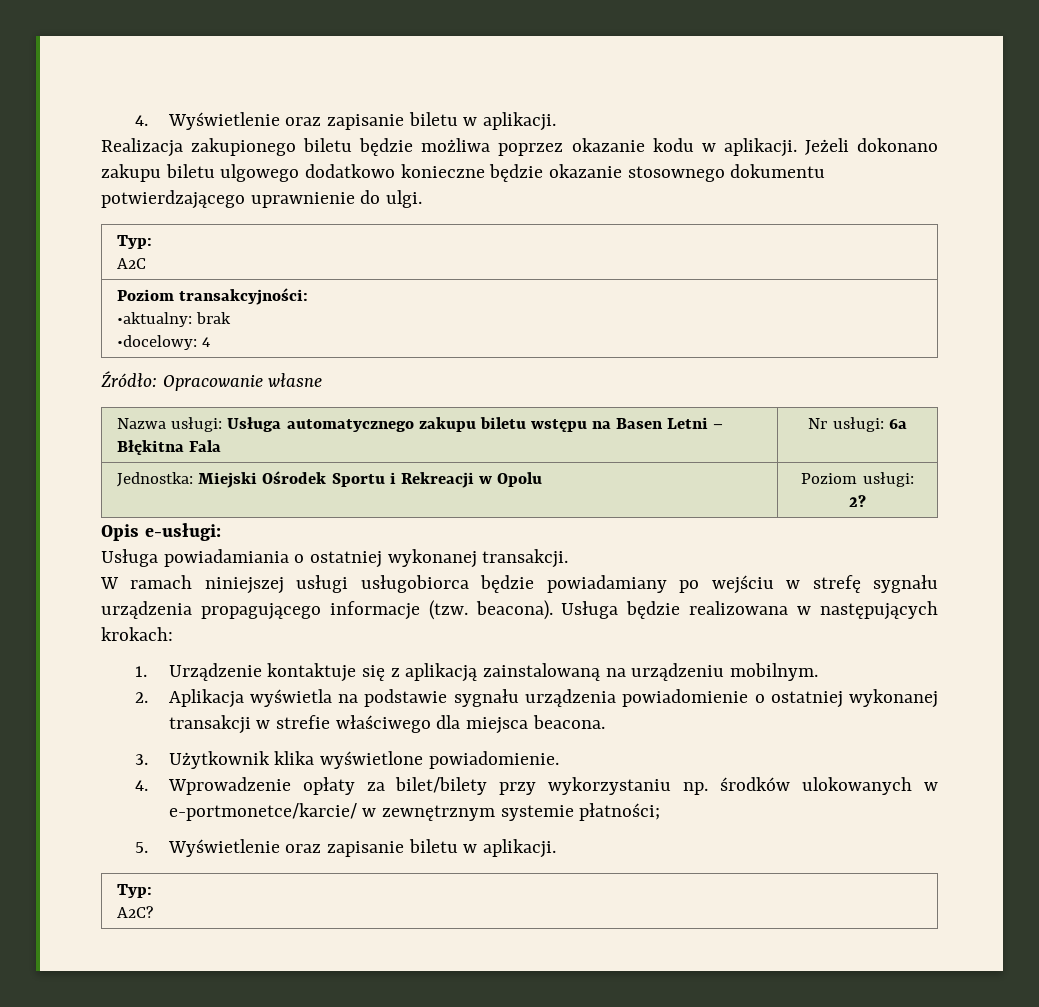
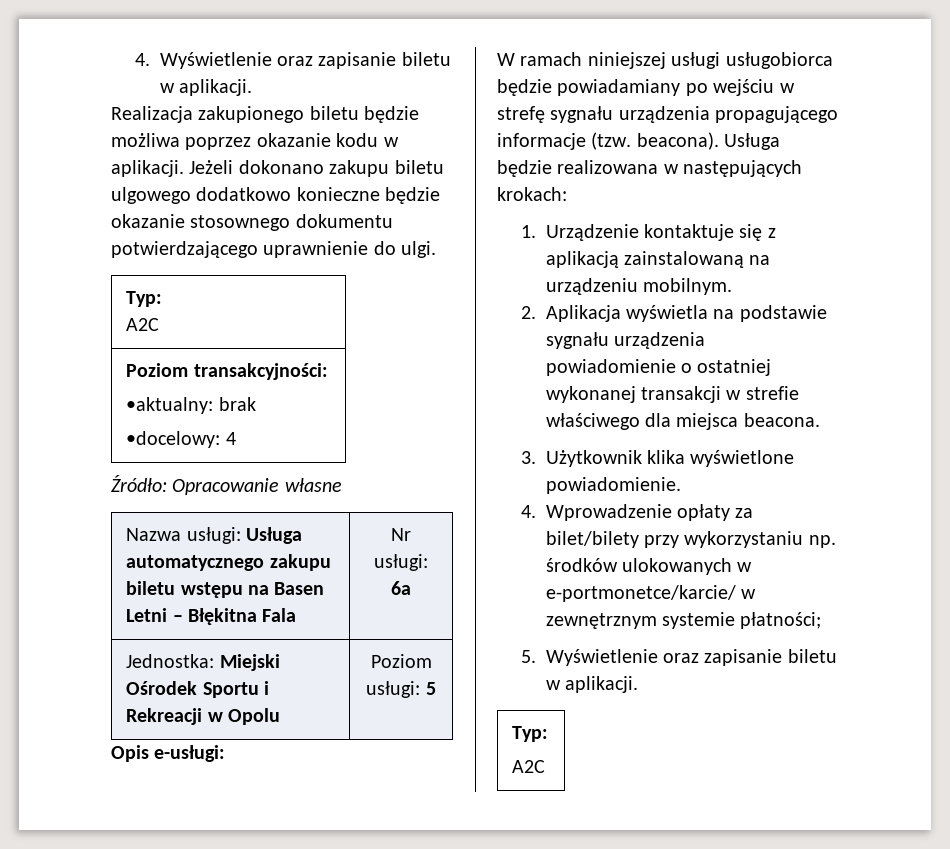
[849,495,866,507] 2? -> [425,682,436,695] 5
[101,549,569,568] // Usługa powiadamiania o ostatniej wykonanej transakcji. -> (226, 753) none
[117,906,154,918] A2C? -> [512,760,546,773] A2C

